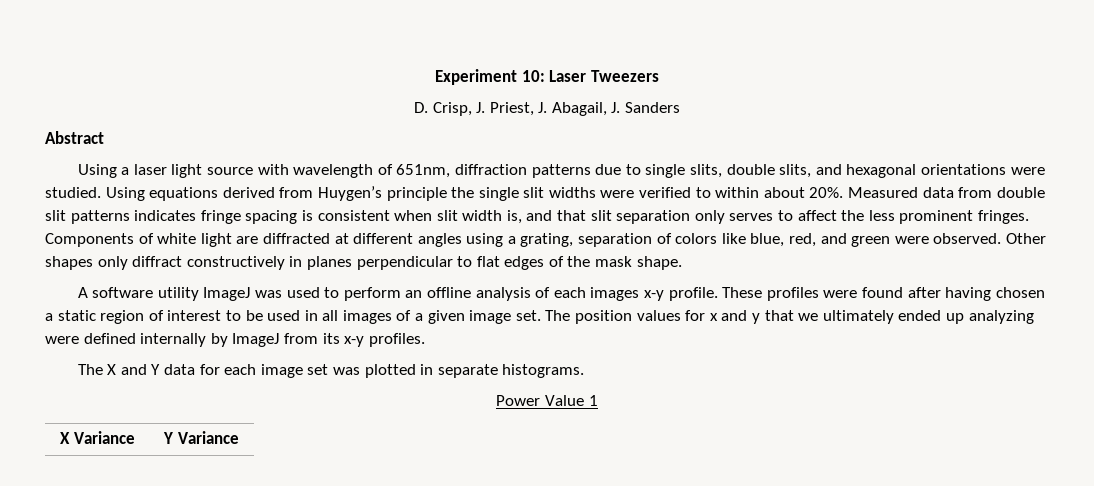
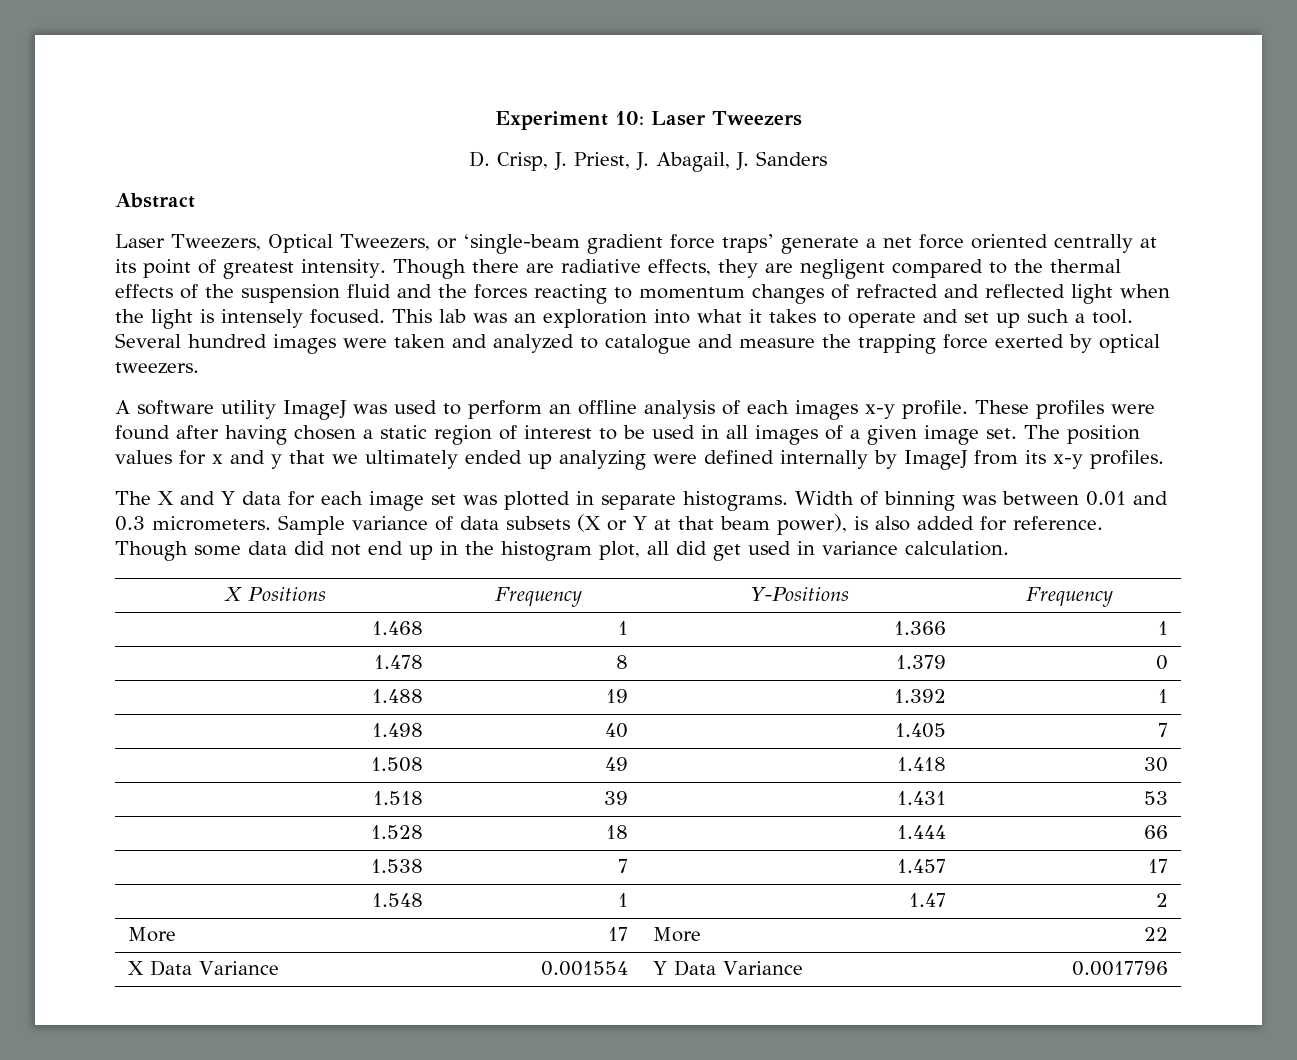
[77,164,1045,178] [45,186,1045,201] [45,210,1029,224] [45,233,1046,247] [45,256,682,270] Using a laser light source with wavelength of 651nm, diffraction patterns due to single slits, double slits, and hexagonal orientations were studied. Using equations derived from Huygen’s principle the single slit widths were verified to within about 20%. Measured data from double slit patterns indicates fringe spacing is consistent when slit width is, and that slit separation only serves to affect the less prominent fringes. Components of white light are diffracted at different angles using a grating, separation of colors like blue, red, and green were observed. Other shapes only diffract constructively in planes perpendicular to flat edges of the mask shape. -> [115,234,1157,254] [115,259,1121,279] [115,284,1170,304] [115,309,1133,329] [115,333,1160,354] [115,362,199,374] Laser Tweezers, Optical Tweezers, or ‘single-beam gradient force traps’ generate a net force oriented centrally at its point of greatest intensity. Though there are radiative effects, they are negligent compared to the thermal effects of the suspension fluid and the forces reacting to momentum changes of refracted and reflected light when the light is intensely focused. This lab was an exploration into what it takes to operate and set up such a tool. Several hundred images were taken and analyzed to catalogue and measure the trapping force exerted by optical tweezers.
[496,395,598,406] [60,431,135,444] [163,431,239,444] // Power Value 1 // X Variance | Y Variance -> [795,491,1168,511] [115,514,1103,535] [115,541,1009,561] [224,587,327,601] [494,587,582,607] [749,587,850,601] [1026,587,1113,607] [372,621,424,635] [618,621,629,635] [894,621,947,635] [1158,621,1169,635] [374,655,424,669] [616,655,629,669] [896,655,947,669] [1156,655,1169,670] [372,689,424,703] [606,689,629,703] [894,689,947,703] [1158,689,1169,703] [372,723,424,737] [605,723,629,738] [895,723,947,738] [1158,723,1169,737] [371,757,424,772] [605,757,629,771] [897,757,947,771] [1144,757,1169,772] [373,791,424,805] [604,791,629,805] [897,791,947,805] [1144,791,1169,805] [371,825,424,839] [606,825,629,839] [897,825,947,839] [1144,825,1169,839] [371,859,424,873] [618,859,629,873] [897,859,947,873] [1148,859,1169,873] [372,893,424,907] [618,893,629,907] [909,893,947,907] [1156,893,1169,907] [127,927,176,942] [608,927,629,941] [652,927,701,942] [1144,927,1169,941] [127,960,279,976] [541,961,629,976] [652,960,803,976] [1072,961,1169,976] Width of binning was between 0.01 and 0.3 micrometers. Sample variance of data subsets (X or Y at that beam power), is also added for reference. Though some data did not end up in the histogram plot, all did get used in variance calculation. // X Positions | Frequency | Y-Positions | Frequency // 1.468 | 1 | 1.366 | 1 // 1.478 | 8 | 1.379 | 0 // 1.488 | 19 | 1.392 | 1 // 1.498 | 40 | 1.405 | 7 // 1.508 | 49 | 1.418 | 30 // 1.518 | 39 | 1.431 | 53 // 1.528 | 18 | 1.444 | 66 // 1.538 | 7 | 1.457 | 17 // 1.548 | 1 | 1.47 | 2 // More | 17 | More | 22 // X Data Variance | 0.001554 | Y Data Variance | 0.0017796

